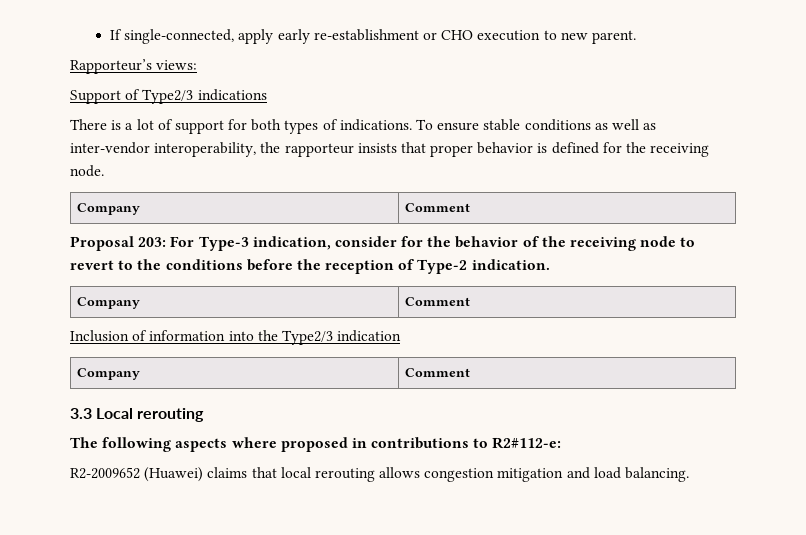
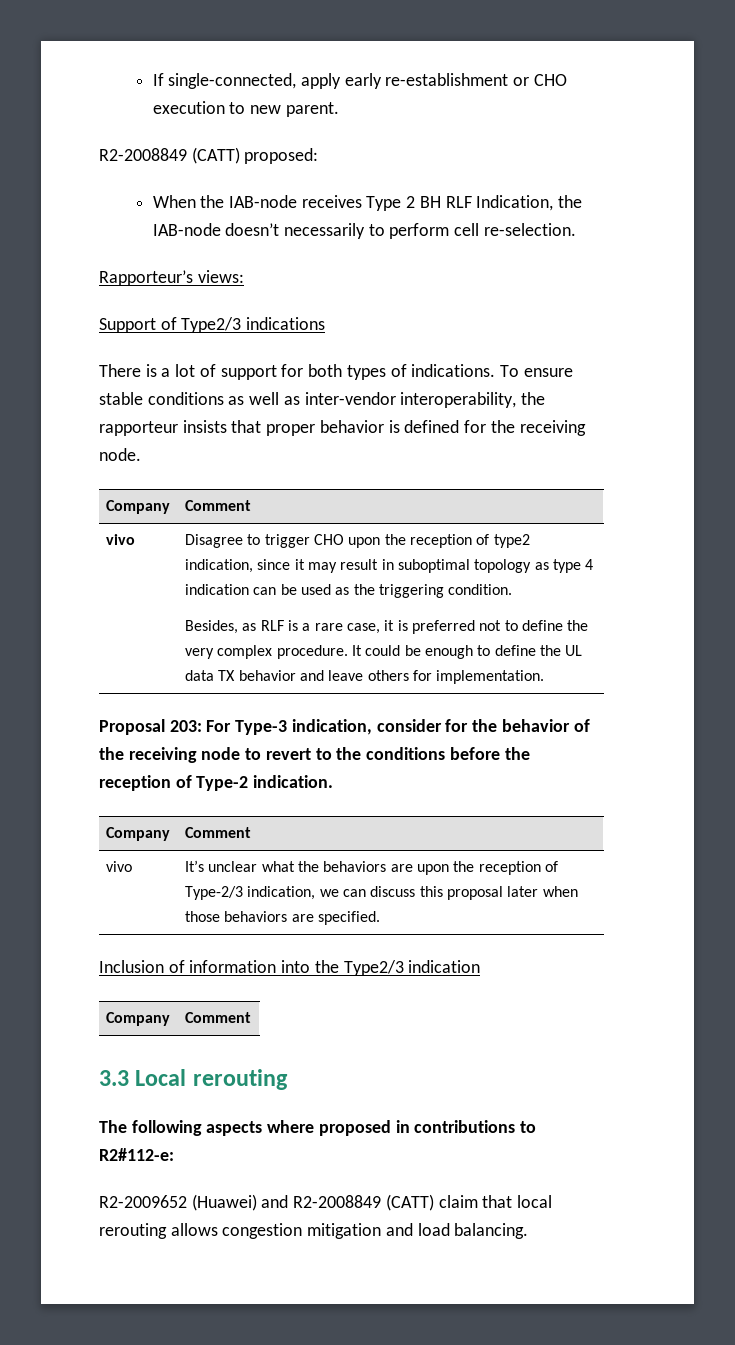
(636, 37) none -> [99,147,319,164] [152,195,583,211] [152,223,576,239] // R2-2008849 (CATT) proposed: // When the IAB-node receives Type 2 BH RLF Indication, the IAB-node doesn’t necessarily to perform cell re-selection.
(470, 207) none -> [106,534,136,545] [185,534,530,548] [185,559,594,573] [185,584,513,598] [185,620,589,634] [185,645,583,659] [185,670,545,684] // vivo | Disagree to trigger CHO upon the reception of type2 indication, since it may result in suboptimal topology as type 4 indication can be used as the triggering condition. // Besides, as RLF is a rare case, it is preferred not to define the very complex procedure. It could be enough to define the UL data TX behavior and leave others for implementation.
(470, 301) none -> [106,861,133,872] [185,860,558,875] [185,886,578,900] [185,911,381,925] // vivo | It’s unclear what the behaviors are upon the reception of Type-2/3 indication, we can discuss this proposal later when those behaviors are specified.
[207,467,248,478] claims -> [261,1194,478,1211] and R2-2008849 (CATT) claim

